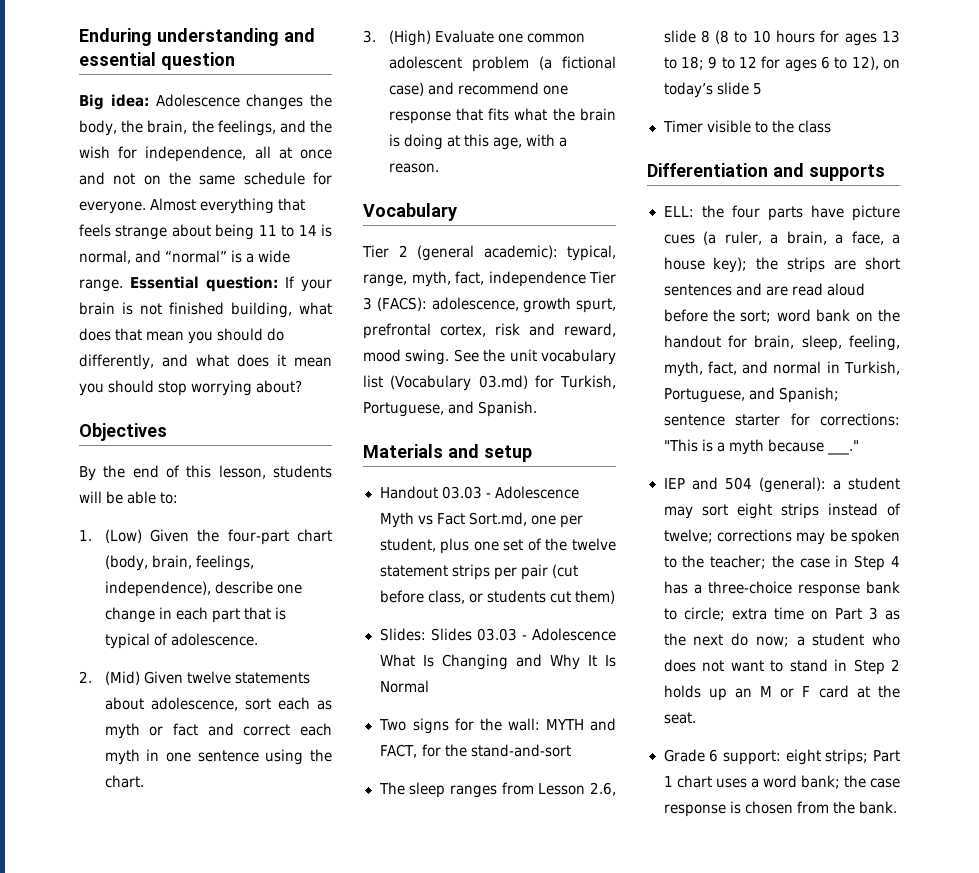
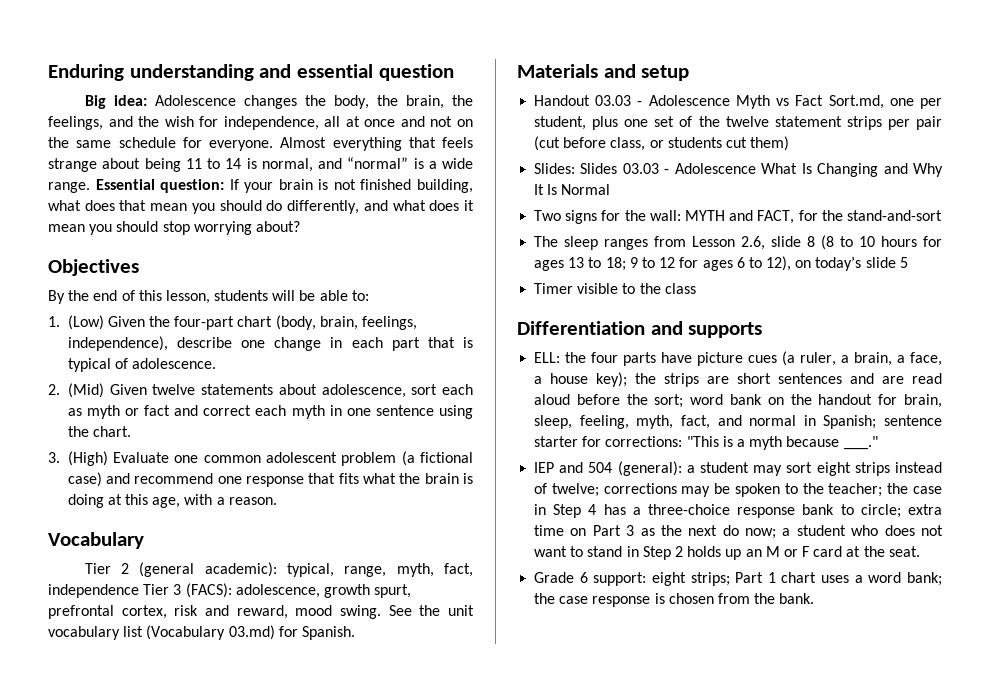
[560,375,617,389] [363,401,475,417] Turkish, Portuguese, and -> (298, 631) none
[844,361,901,375] [663,387,775,403] Turkish, Portuguese, and -> (816, 420) none

